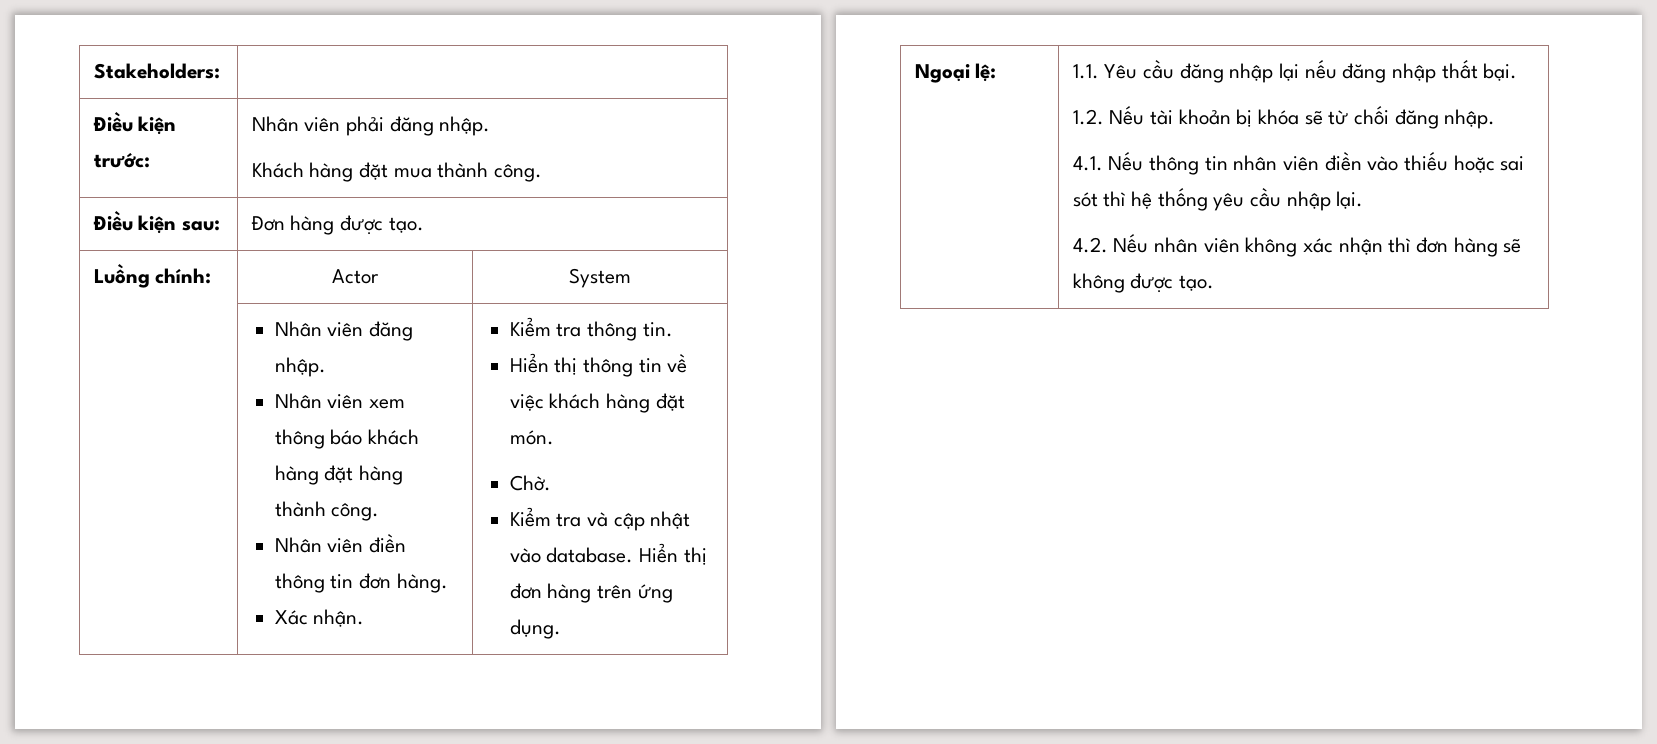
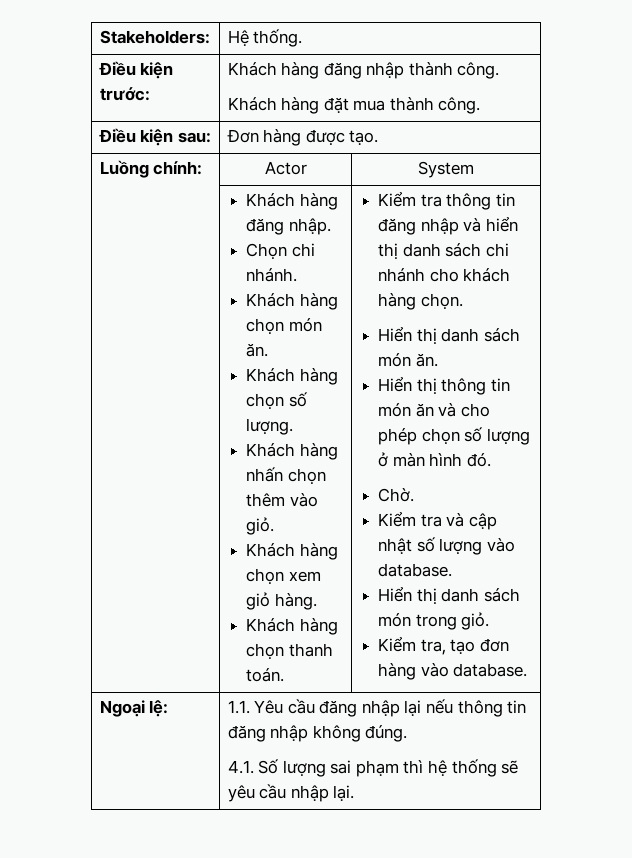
(220, 71) none -> [227,29,303,47] Hệ thống.
[251,116,491,136] Nhân viên phải đăng nhập. -> [227,62,500,79] Khách hàng đăng nhập thành công.
[274,321,413,341] [274,357,326,377] [274,393,405,409] [274,429,419,449] [274,465,403,485] [274,501,380,521] [274,534,406,553] [274,573,448,593] [274,609,365,627] [509,317,673,341] [509,353,688,377] [509,393,685,413] [509,430,554,445] Nhân viên đăng nhập. // Nhân viên xem thông báo khách hàng đặt hàng thành công. // Nhân viên điền thông tin đơn hàng. // Xác nhận. | Kiểm tra thông tin. // Hiển thị thông tin về việc khách hàng đặt món. -> [246,193,338,210] [246,218,331,235] [246,243,315,259] [246,268,298,282] [246,293,338,310] [246,318,322,334] [246,343,269,357] [246,368,338,385] [246,392,308,409] [246,418,294,435] [246,443,338,460] [246,467,326,484] [246,493,318,507] [246,517,275,535] [246,543,338,560] [246,568,321,584] [246,592,317,610] [246,618,338,635] [246,643,333,659] [246,668,285,682] [378,192,515,210] [378,217,518,235] [378,243,509,259] [378,268,511,282] [378,293,463,310] [378,327,520,344] [378,353,438,367] [378,377,510,395] [378,403,490,417] [378,427,530,445] [378,452,491,467] Khách hàng đăng nhập. // Chọn chi nhánh. // Khách hàng chọn món ăn. // Khách hàng chọn số lượng. // Khách hàng nhấn chọn thêm vào giỏ. // Khách hàng chọn xem giỏ hàng. // Khách hàng chọn thanh toán. | Kiểm tra thông tin đăng nhập và hiển thị danh sách chi nhánh cho khách hàng chọn. // Hiển thị danh sách món ăn. // Hiển thị thông tin món ăn và cho phép chọn số lượng ở màn hình đó.
[509,543,707,565] [509,583,673,603] [509,619,561,639] vào database. Hiển thị đơn hàng trên ứng dụng. -> [416,537,515,555] [378,563,453,577] [378,587,520,604] [378,612,490,630] [378,637,509,655] [378,663,528,680] số lượng vào database. // Hiển thị danh sách món trong giỏ. // Kiểm tra, tạo đơn hàng vào database.
[1342,60,1518,83] [1072,106,1496,129] [1072,152,1525,175] [1072,192,1098,207] đăng nhập thất bại. // 1.2. Nếu tài khoản bị khóa sẽ từ chối đăng nhập. // 4.1. Nếu thông tin nhân viên điền vào thiếu hoặc sai sót -> [457,700,527,717] [227,725,408,742] [227,759,399,777] thông tin đăng nhập không đúng. // 4.1. Số lượng sai phạm
(1208, 199) none -> [501,760,519,774] sẽ
[1072,234,1522,257] [1072,273,1214,293] // 4.2. Nếu nhân viên không xác nhận thì đơn hàng sẽ không được tạo. -> (355, 793) none

